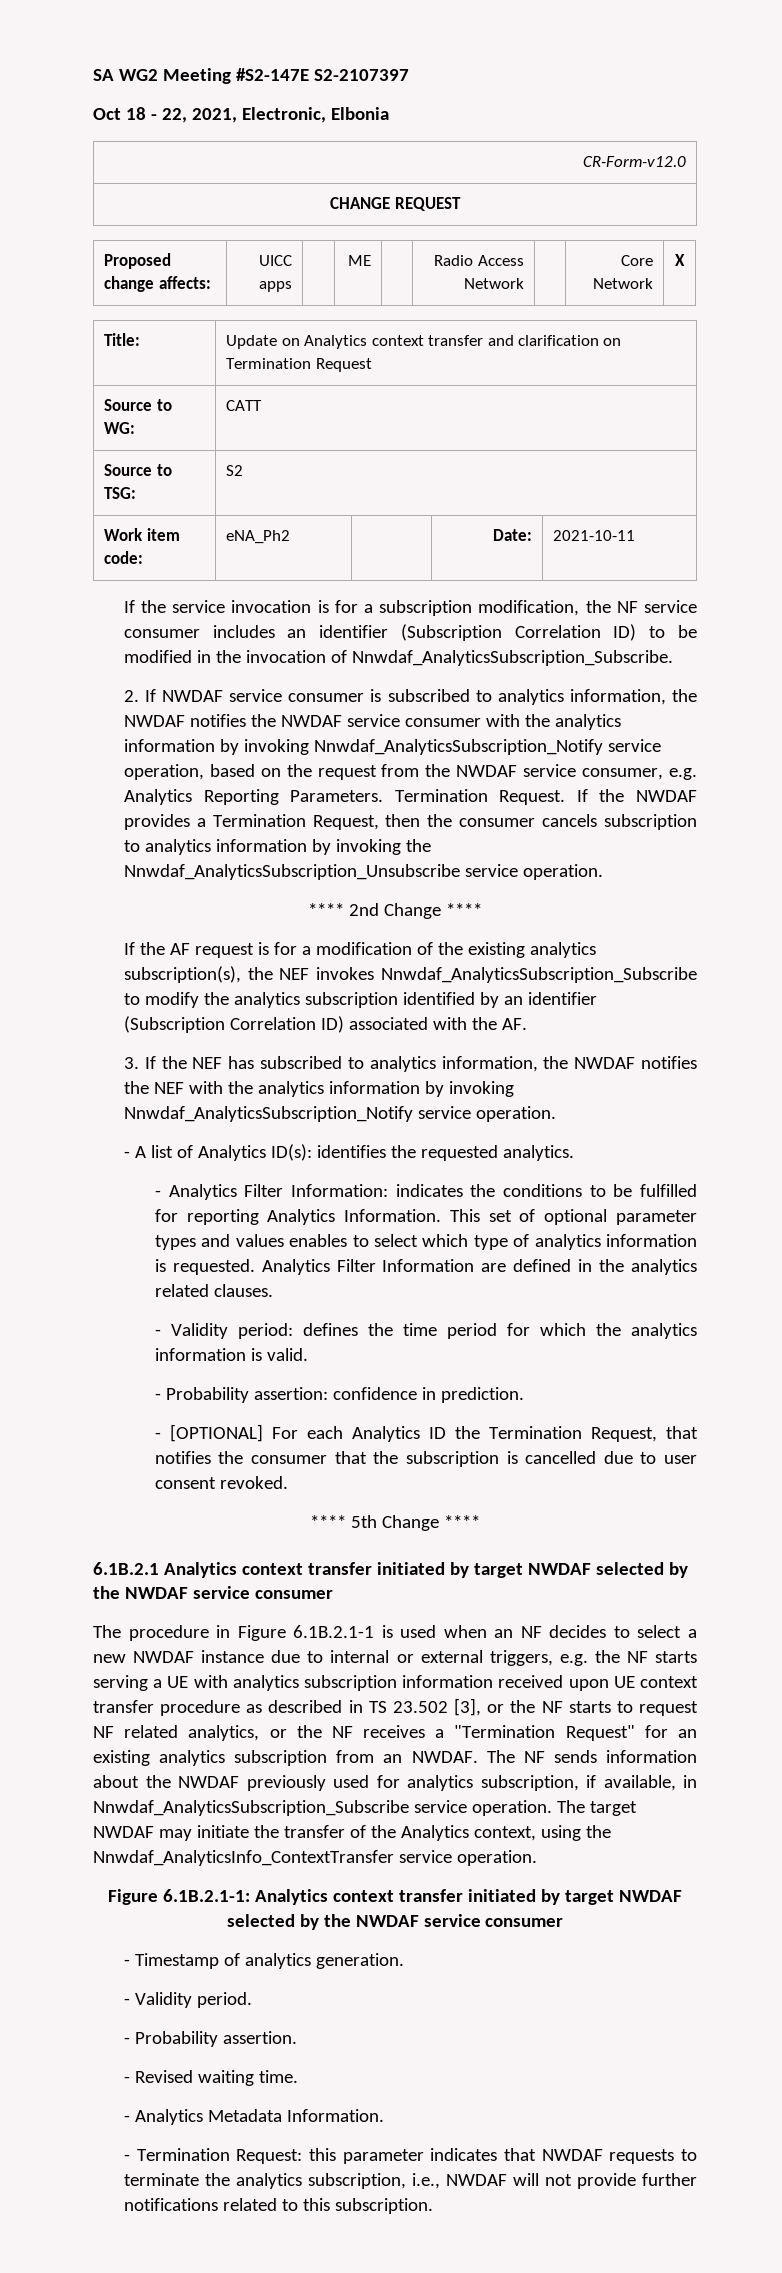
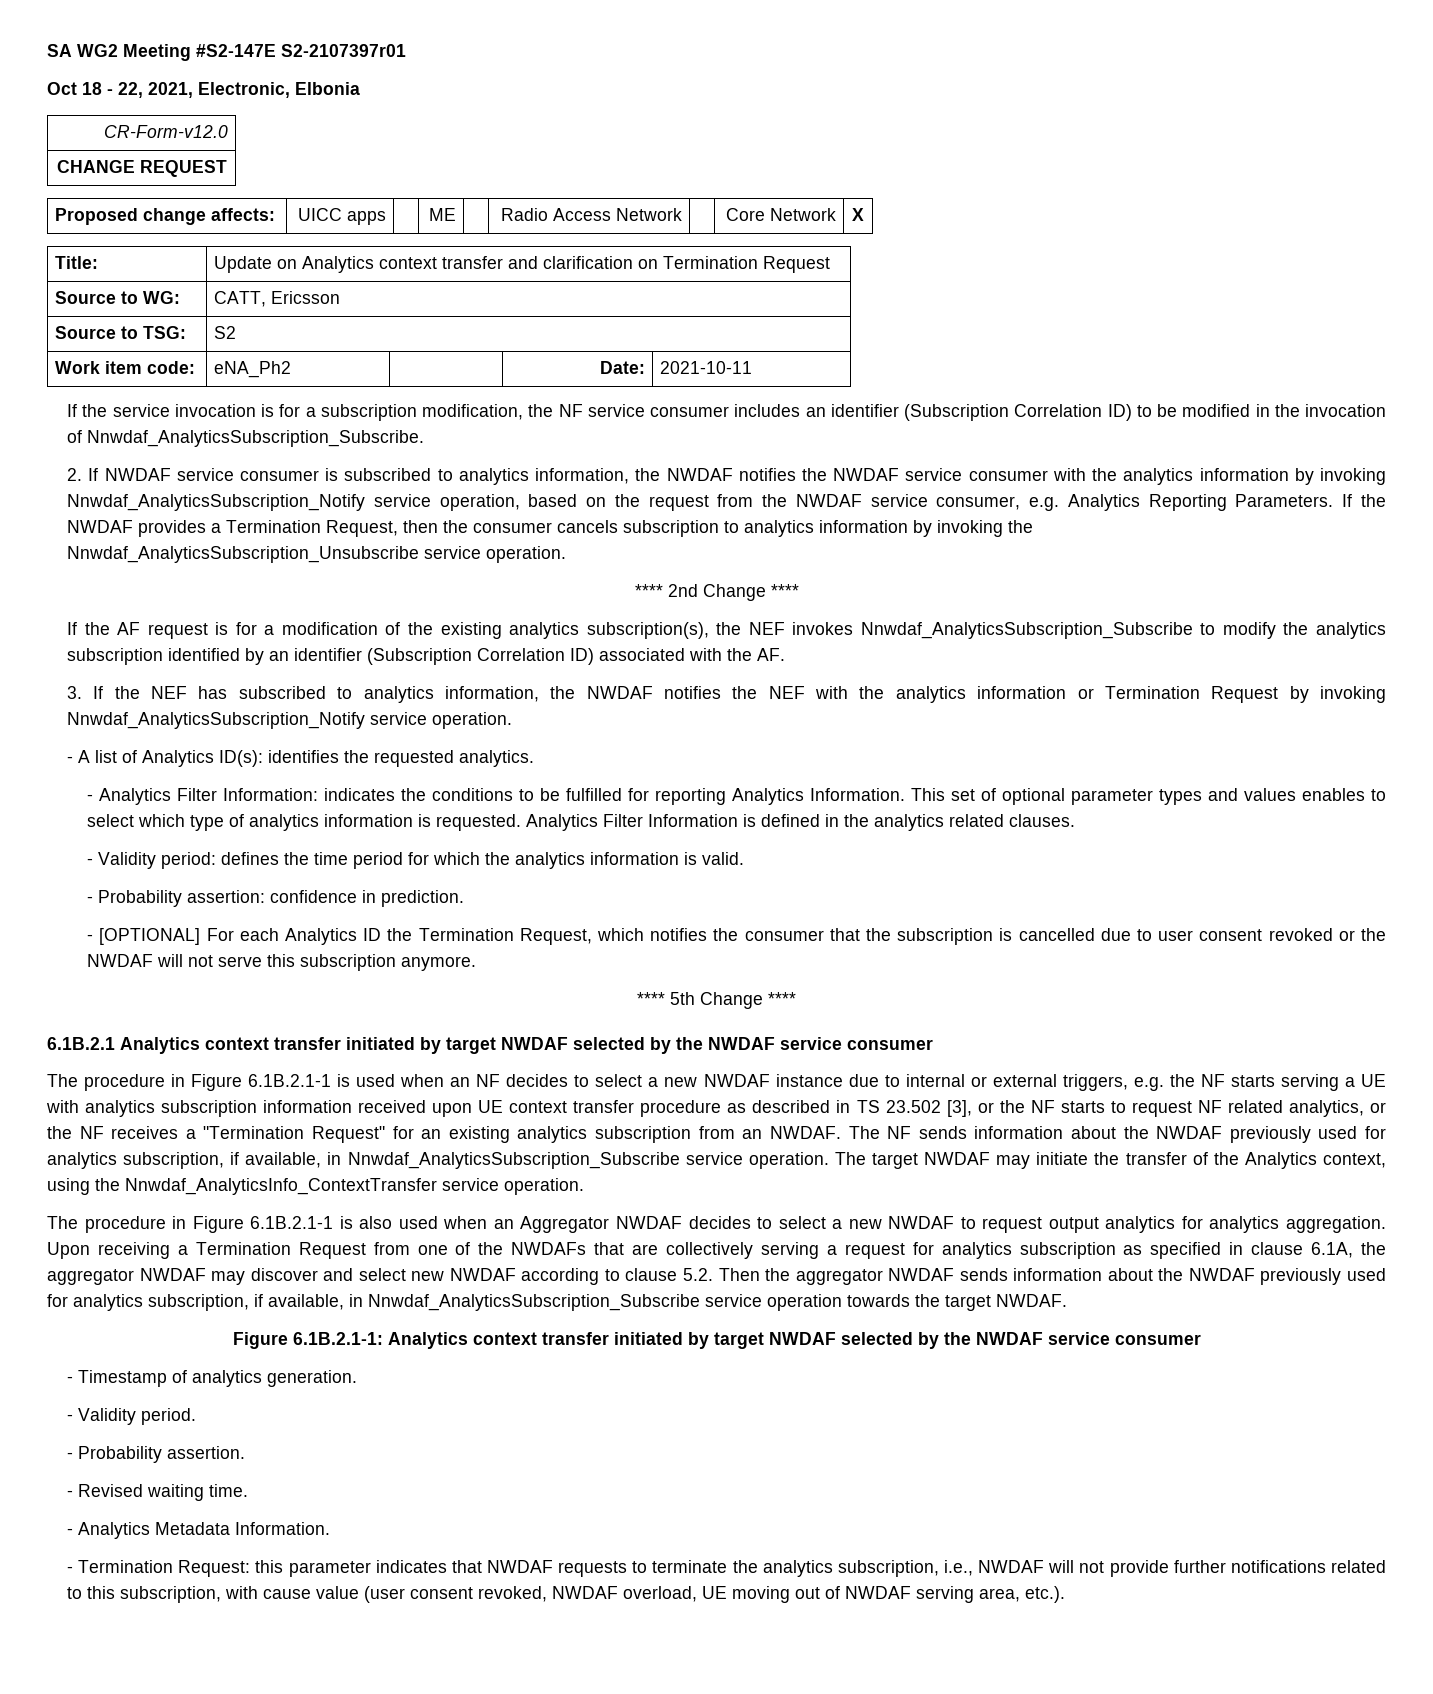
[313,69,409,81] S2-2107397 -> [281,44,406,57] S2-2107397r01
[226,400,263,411] CATT -> [214,291,341,307] CATT, Ericsson
[394,789,566,805] Termination Request. -> (1334, 500) none
(420, 1087) none -> [1077,686,1279,703] or Termination Request
[481,1263,507,1272] are -> [743,814,757,827] is
[665,1426,698,1439] that -> [596,928,644,941] which
[219,1476,288,1489] revoked. -> [1268,928,1387,941] [87,954,477,971] revoked or the NWDAF will not serve this subscription anymore.
(537, 1858) none -> [47,1216,1386,1233] [47,1242,1386,1259] [47,1268,1386,1285] [47,1294,1067,1311] // The procedure in Figure 6.1B.2.1-1 is also used when an Aggregator NWDAF decides to select a new NWDAF to request output analytics for analytics aggregation. Upon receiving a Termination Request from one of the NWDAFs that are collectively serving a request for analytics subscription as specified in clause 6.1A, the aggregator NWDAF may discover and select new NWDAF according to clause 5.2. Then the aggregator NWDAF sends information about the NWDAF previously used for analytics subscription, if available, in Nnwdaf_AnalyticsSubscription_Subscribe service operation towards the target NWDAF.
[334,2198,433,2214] subscription. -> [120,1586,1066,1603] subscription, with cause value (user consent revoked, NWDAF overload, UE moving out of NWDAF serving area, etc.).

